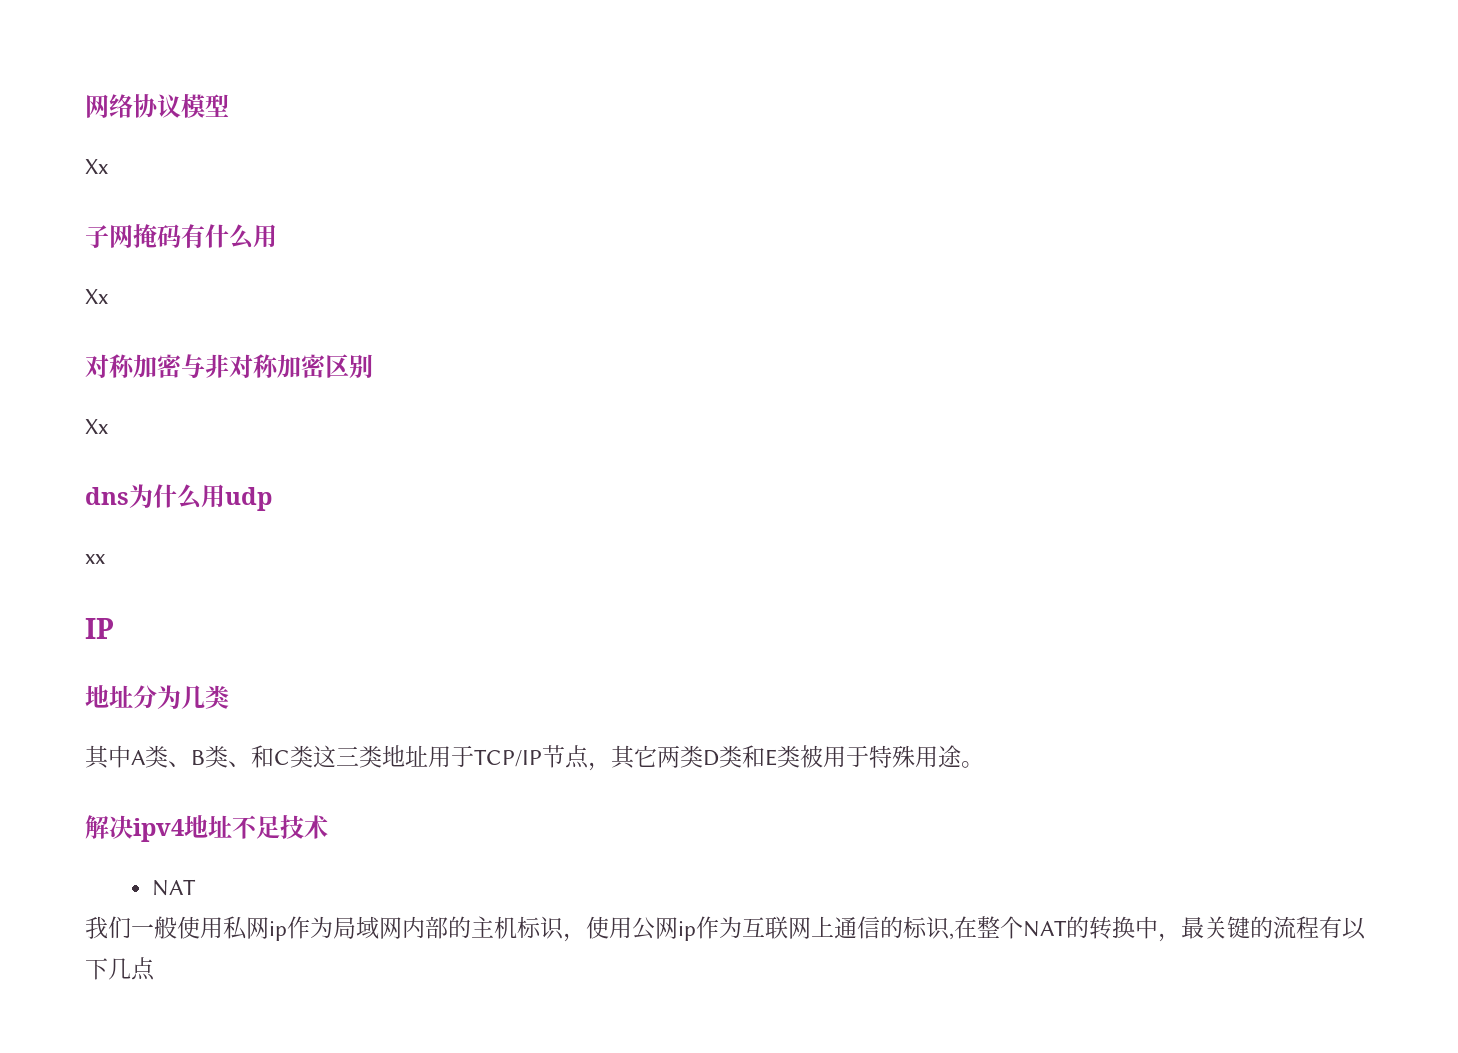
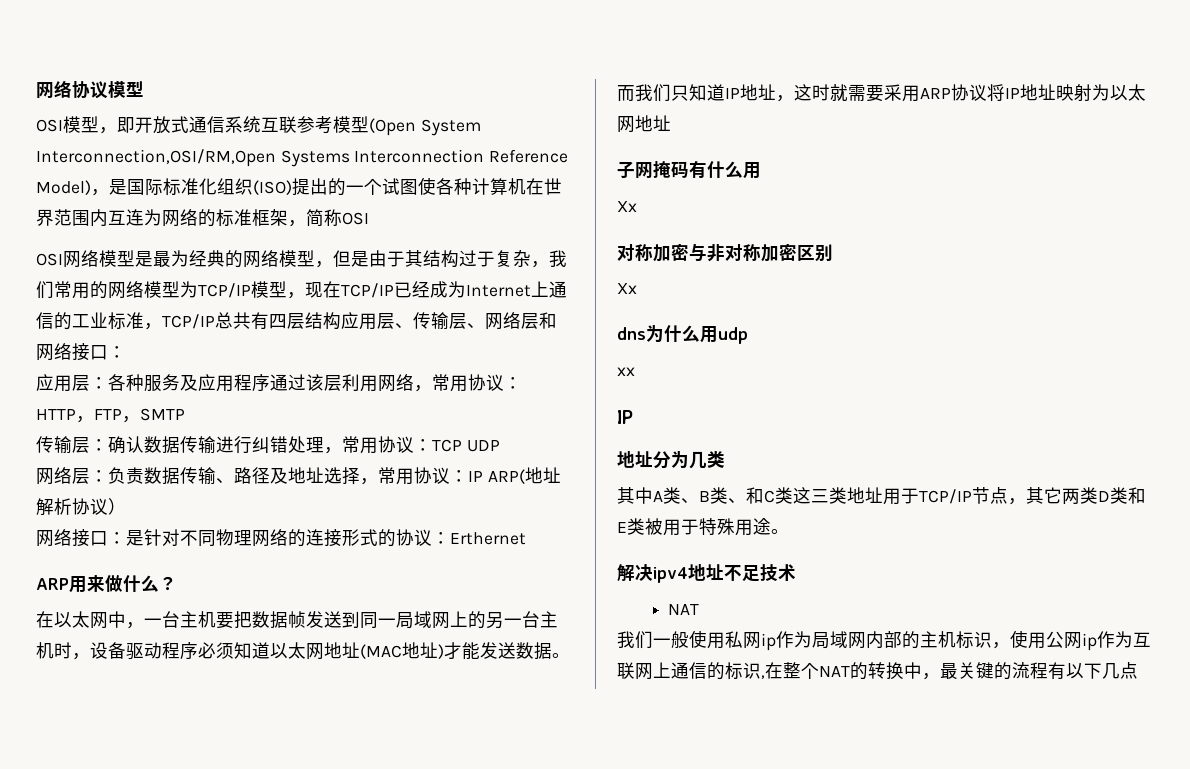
[85,159,108,174] Xx -> [36,116,481,136] [36,149,569,167] [36,177,562,196] [36,209,369,227] [36,250,567,268] [36,281,567,299] [36,312,557,330] [36,343,126,361] [36,374,522,392] [36,408,185,423] [36,436,500,454] [36,467,561,485] [36,498,126,516] [36,529,526,547] [36,575,177,593] [36,611,558,629] [36,642,570,660] [617,84,1146,102] [617,115,671,133] OSI模型，即开放式通信系统互联参考模型(Open System Interconnection,OSI/RM,Open Systems Interconnection Reference Model)，是国际标准化组织(ISO)提出的一个试图使各种计算机在世界范围内互连为网络的标准框架，简称OSI // OSI网络模型是最为经典的网络模型，但是由于其结构过于复杂，我们常用的网络模型为TCP/IP模型，现在TCP/IP已经成为Internet上通信的工业标准，TCP/IP总共有四层结构应用层、传输层、网络层和网络接口： // 应用层：各种服务及应用程序通过该层利用网络，常用协议：HTTP，FTP，SMTP // 传输层：确认数据传输进行纠错处理，常用协议：TCP UDP // 网络层：负责数据传输、路径及地址选择，常用协议：IP ARP(地址解析协议） // 网络接口：是针对不同物理网络的连接形式的协议：Erthernet // ARP用来做什么？ // 在以太网中，一台主机要把数据帧发送到同一局域网上的另一台主机时，设备驱动程序必须知道以太网地址(MAC地址)才能发送数据。而我们只知道IP地址，这时就需要采用ARP协议将IP地址映射为以太网地址

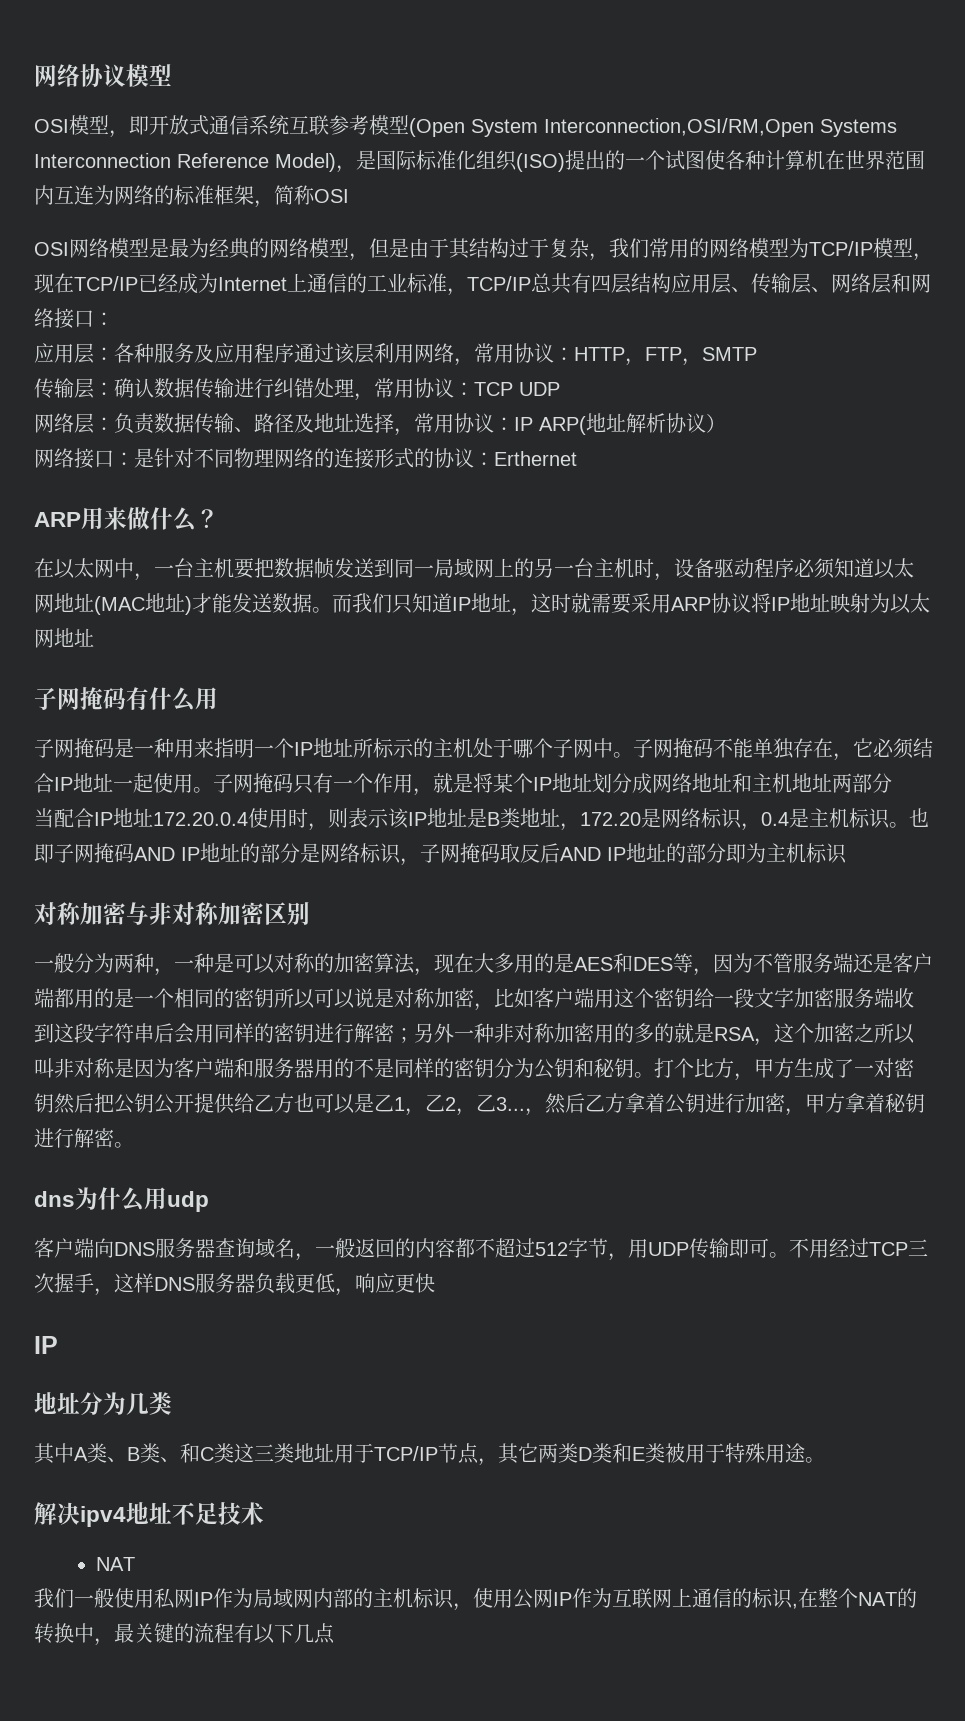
[617,201,637,212] Xx -> [34,738,933,761] [34,773,892,796] [34,808,929,831] [34,843,847,866] 子网掩码是一种用来指明一个IP地址所标示的主机处于哪个子网中。子网掩码不能单独存在，它必须结合IP地址一起使用。子网掩码只有一个作用，就是将某个IP地址划分成网络地址和主机地址两部分 // 当配合IP地址172.20.0.4使用时，则表示该IP地址是B类地址，172.20是网络标识，0.4是主机标识。也即子网掩码AND IP地址的部分是网络标识，子网掩码取反后AND IP地址的部分即为主机标识
[617,283,637,294] [617,325,748,344] [617,367,635,376] Xx // dns为什么用udp // xx -> [34,953,933,976] [34,988,914,1011] [34,1023,915,1046] [34,1058,914,1081] [34,1093,925,1116] [34,1128,134,1148] [34,1187,209,1212] [34,1238,928,1261] [34,1273,435,1296] 一般分为两种，一种是可以对称的加密算法，现在大多用的是AES和DES等，因为不管服务端还是客户端都用的是一个相同的密钥所以可以说是对称加密，比如客户端用这个密钥给一段文字加密服务端收到这段字符串后会用同样的密钥进行解密；另外一种非对称加密用的多的就是RSA，这个加密之所以叫非对称是因为客户端和服务器用的不是同样的密钥分为公钥和秘钥。打个比方，甲方生成了一对密钥然后把公钥公开提供给乙方也可以是乙1，乙2，乙3...，然后乙方拿着公钥进行加密，甲方拿着秘钥进行解密。 // dns为什么用udp // 客户端向DNS服务器查询域名，一般返回的内容都不超过512字节，用UDP传输即可。不用经过TCP三次握手，这样DNS服务器负载更低，响应更快
[761,633,776,651] ip -> [194,1592,213,1606] IP
[1082,633,1097,651] ip -> [553,1592,572,1606] IP

